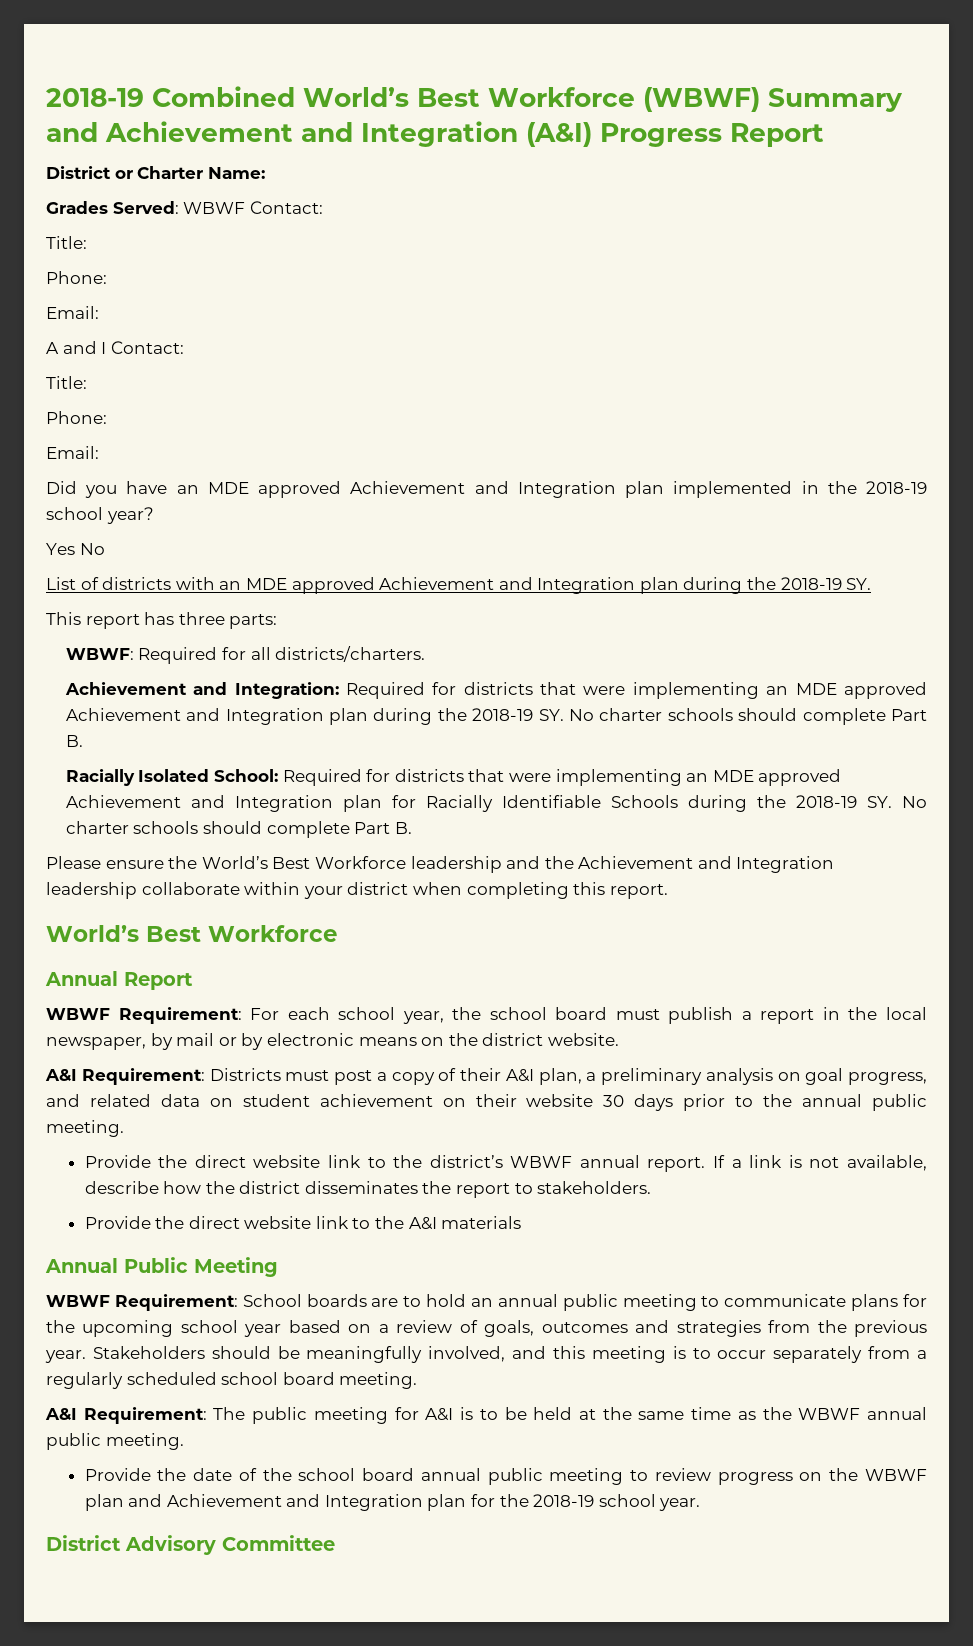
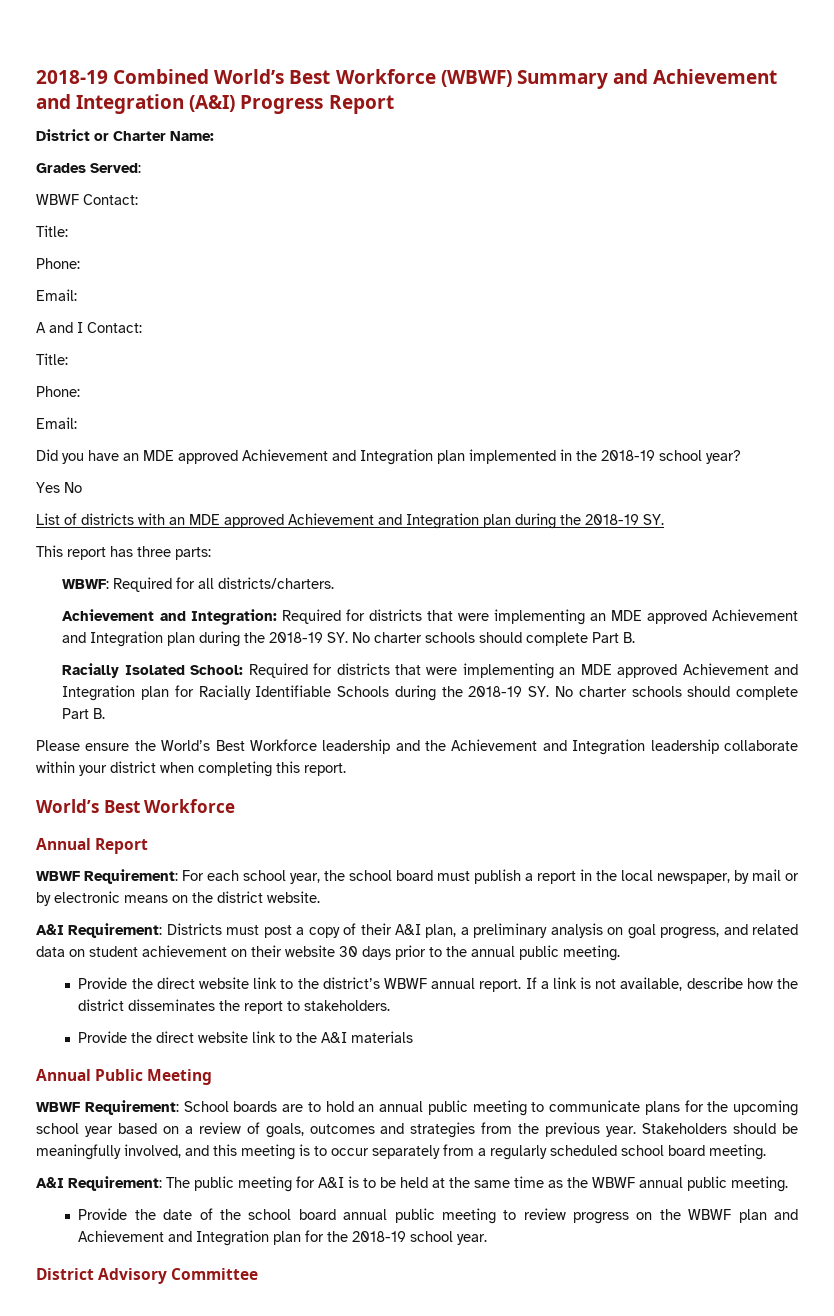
(179, 207) none -> (141, 168) //

